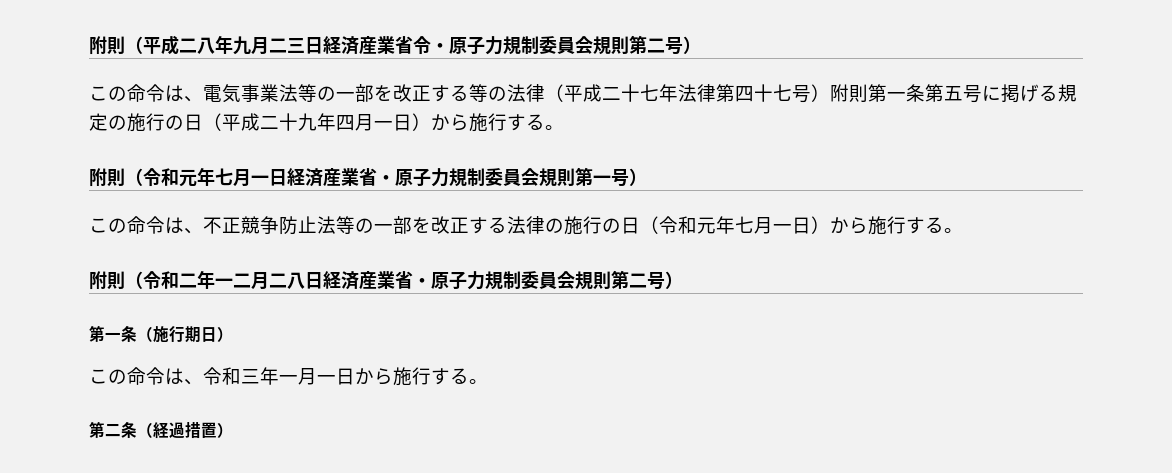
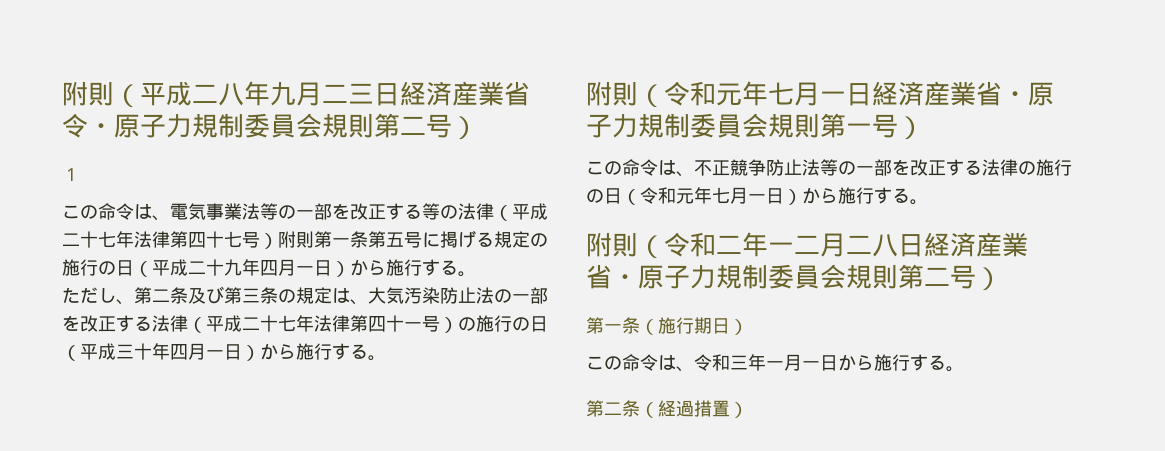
(701, 45) none -> [62,168,80,181] // １
(564, 127) none -> [62,286,548,305] [62,315,548,333] [62,343,386,361] // ただし、第二条及び第三条の規定は、大気汚染防止法の一部を改正する法律（平成二十七年法律第四十一号）の施行の日（平成三十年四月一日）から施行する。

